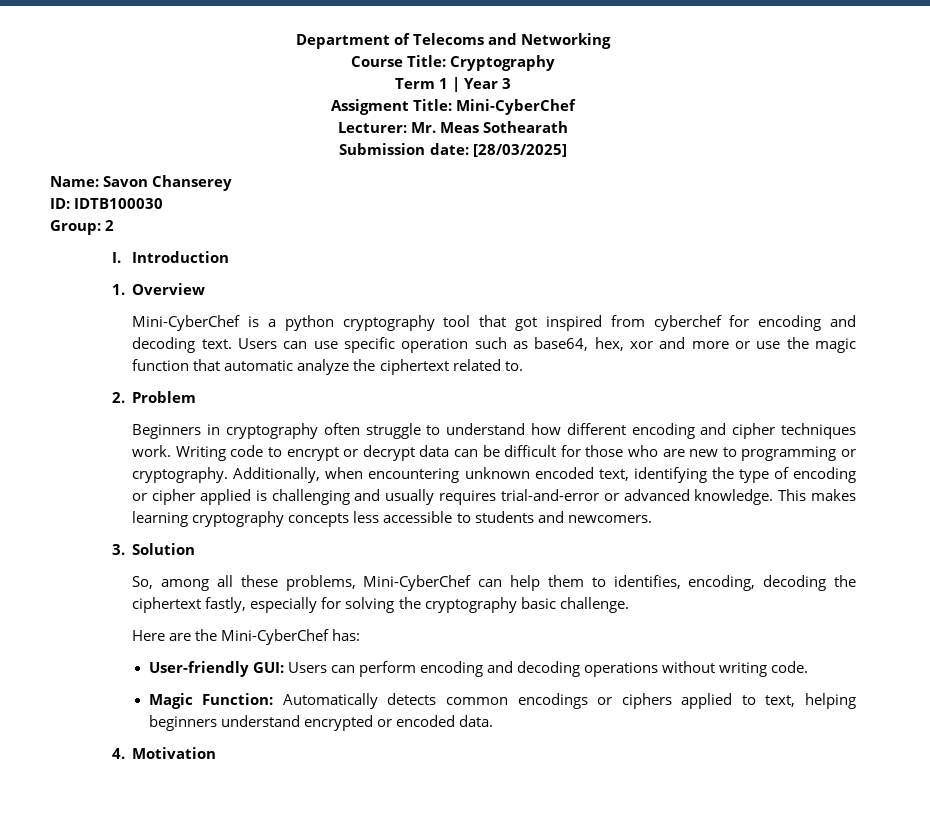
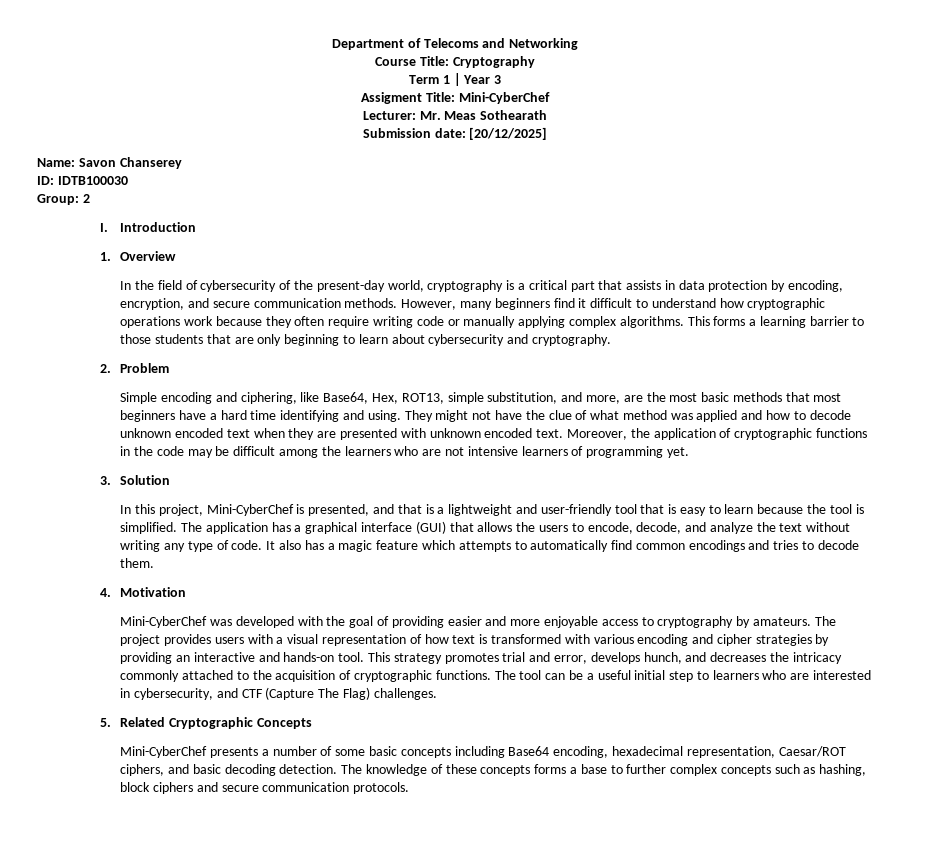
[472,144,567,157] [28/03/2025] -> [469,127,548,140] [20/12/2025]
[132,315,857,331] [132,337,856,353] [132,359,523,375] [111,391,197,403] [132,423,856,439] [132,445,857,461] [132,467,857,483] [132,489,857,505] [132,511,652,527] [111,543,196,555] [132,575,857,591] [132,597,629,613] [132,629,361,645] [148,661,809,677] [148,693,857,709] [148,715,494,731] [111,747,217,759] Mini-CyberChef is a python cryptography tool that got inspired from cyberchef for encoding and decoding text. Users can use specific operation such as base64, hex, xor and more or use the magic function that automatic analyze the ciphertext related to. // 2. Problem // Beginners in cryptography often struggle to understand how different encoding and cipher techniques work. Writing code to encrypt or decrypt data can be difficult for those who are new to programming or cryptography. Additionally, when encountering unknown encoded text, identifying the type of encoding or cipher applied is challenging and usually requires trial-and-error or advanced knowledge. This makes learning cryptography concepts less accessible to students and newcomers. // 3. Solution // So, among all these problems, Mini-CyberChef can help them to identifies, encoding, decoding the ciphertext fastly, especially for solving the cryptography basic challenge. // Here are the Mini-CyberChef has: // User-friendly GUI: Users can perform encoding and decoding operations without writing code. // Magic Function: Automatically detects common encodings or ciphers applied to text, helping beginners understand encrypted or encoded data. // 4. Motivation -> [120,280,843,292] [120,298,826,310] [120,316,865,328] [120,334,611,346] [99,363,170,373] [120,392,842,404] [120,410,851,422] [120,428,867,440] [120,446,689,458] [99,475,171,485] [120,504,864,516] [120,521,851,534] [120,540,859,552] [120,558,155,568] [99,587,187,597] [120,616,836,628] [120,634,830,646] [120,652,842,664] [120,670,871,682] [120,687,437,700] [99,717,312,729] [120,746,846,758] [120,764,867,776] [120,782,410,794] In the field of cybersecurity of the present-day world, cryptography is a critical part that assists in data protection by encoding, encryption, and secure communication methods. However, many beginners find it difficult to understand how cryptographic operations work because they often require writing code or manually applying complex algorithms. This forms a learning barrier to those students that are only beginning to learn about cybersecurity and cryptography. // 2. Problem // Simple encoding and ciphering, like Base64, Hex, ROT13, simple substitution, and more, are the most basic methods that most beginners have a hard time identifying and using. They might not have the clue of what method was applied and how to decode unknown encoded text when they are presented with unknown encoded text. Moreover, the application of cryptographic functions in the code may be difficult among the learners who are not intensive learners of programming yet. // 3. Solution // In this project, Mini-CyberChef is presented, and that is a lightweight and user-friendly tool that is easy to learn because the tool is simplified. The application has a graphical interface (GUI) that allows the users to encode, decode, and analyze the text without writing any type of code. It also has a magic feature which attempts to automatically find common encodings and tries to decode them. // 4. Motivation // Mini-CyberChef was developed with the goal of providing easier and more enjoyable access to cryptography by amateurs. The project provides users with a visual representation of how text is transformed with various encoding and cipher strategies by providing an interactive and hands-on tool. This strategy promotes trial and error, develops hunch, and decreases the intricacy commonly attached to the acquisition of cryptographic functions. The tool can be a useful initial step to learners who are interested in cybersecurity, and CTF (Capture The Flag) challenges. // 5. Related Cryptographic Concepts // Mini-CyberChef presents a number of some basic concepts including Base64 encoding, hexadecimal representation, Caesar/ROT ciphers, and basic decoding detection. The knowledge of these concepts forms a base to further complex concepts such as hashing, block ciphers and secure communication protocols.

